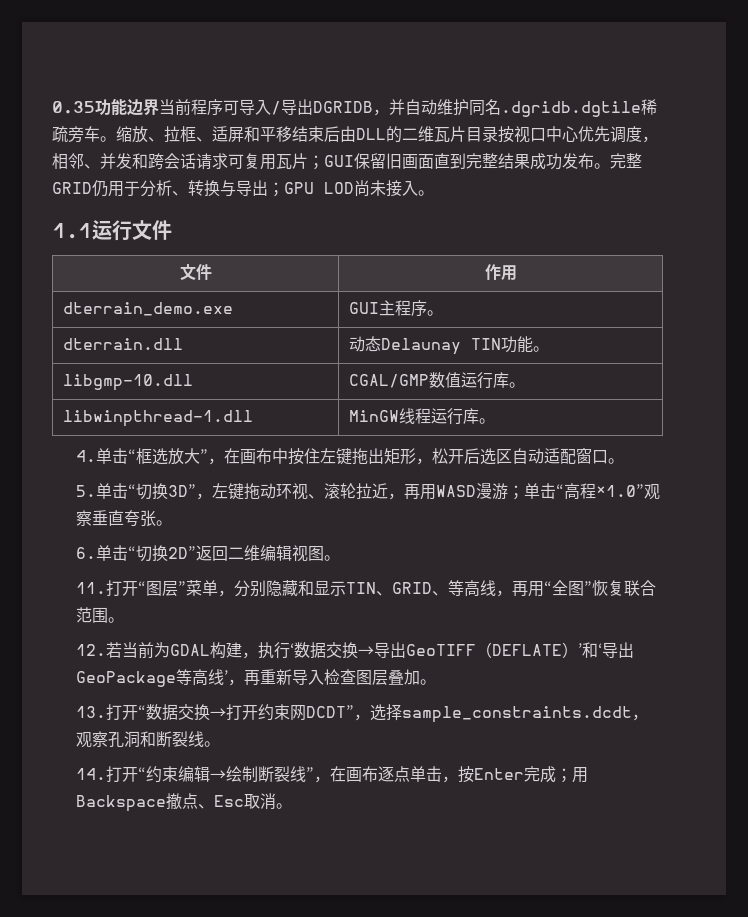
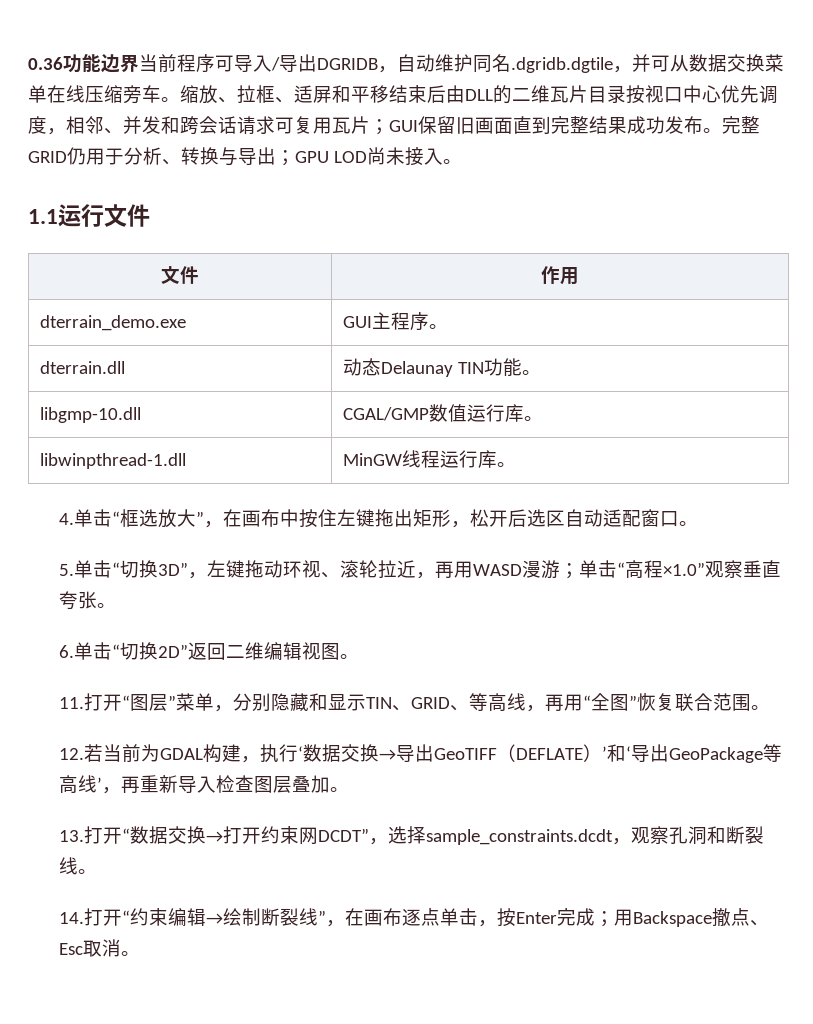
[52,101,95,114] 0.35 -> [28,57,63,70] 0.36
[389,99,405,115] 并 -> (397, 69) none
[641,99,657,115] [52,126,68,143] 稀疏 -> [613,54,784,73] [28,85,123,103] ，并可从数据交换菜单在线压缩

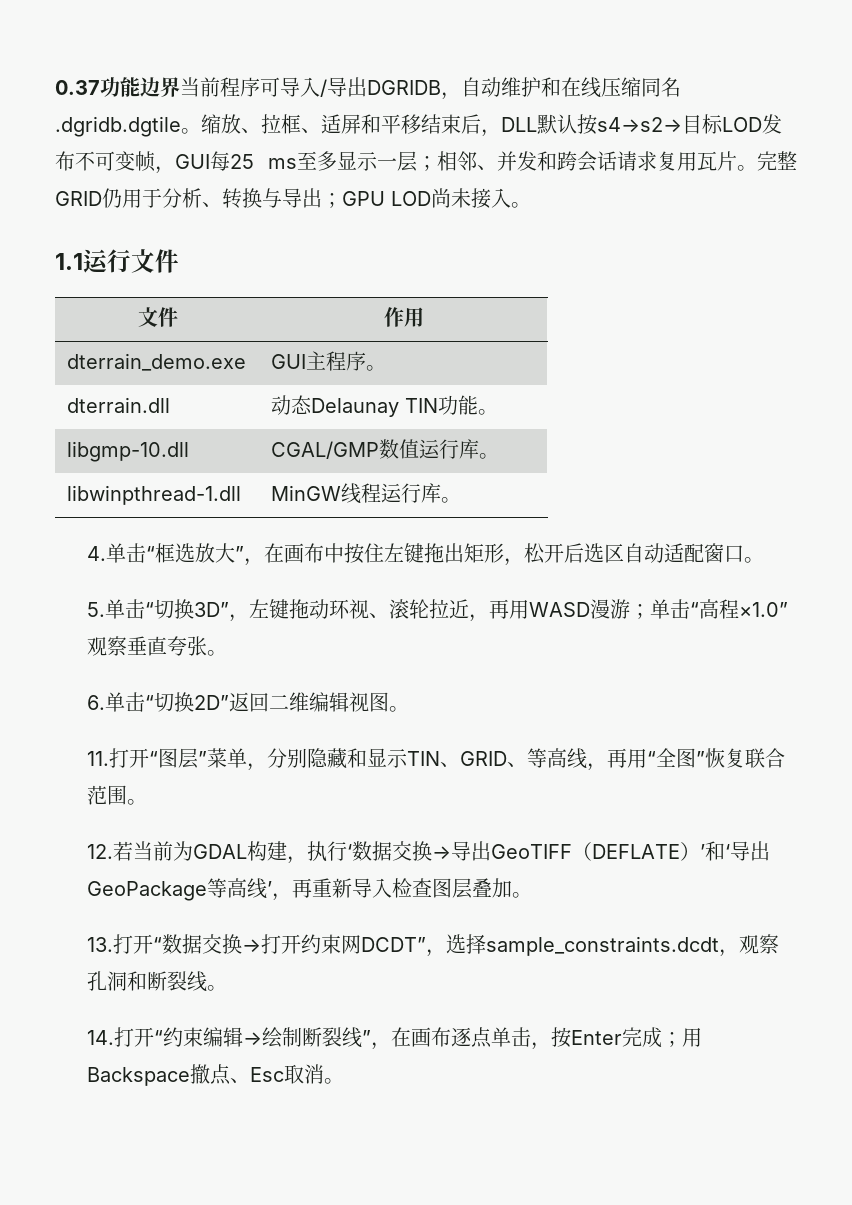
[28,57,63,70] 0.36 -> [55,80,100,95] 0.37
[473,54,784,73] [28,85,161,104] 同名.dgridb.dgtile，并可从数据交换菜单在线压缩旁车 -> [541,77,681,98] [55,116,181,137] 和在线压缩同名.dgridb.dgtile
[446,85,778,104] [28,116,66,135] 由DLL的二维瓦片目录按视口中心优先调度， -> [481,114,782,137] [55,151,437,174] ，DLL默认按s4→s2→目标LOD发布不可变帧，GUI每25 ms至多显示一层；
[275,117,294,134] 可 -> (657, 161) none
[370,116,703,135] ；GUI保留旧画面直到完整结果成功发布 -> (737, 161) none

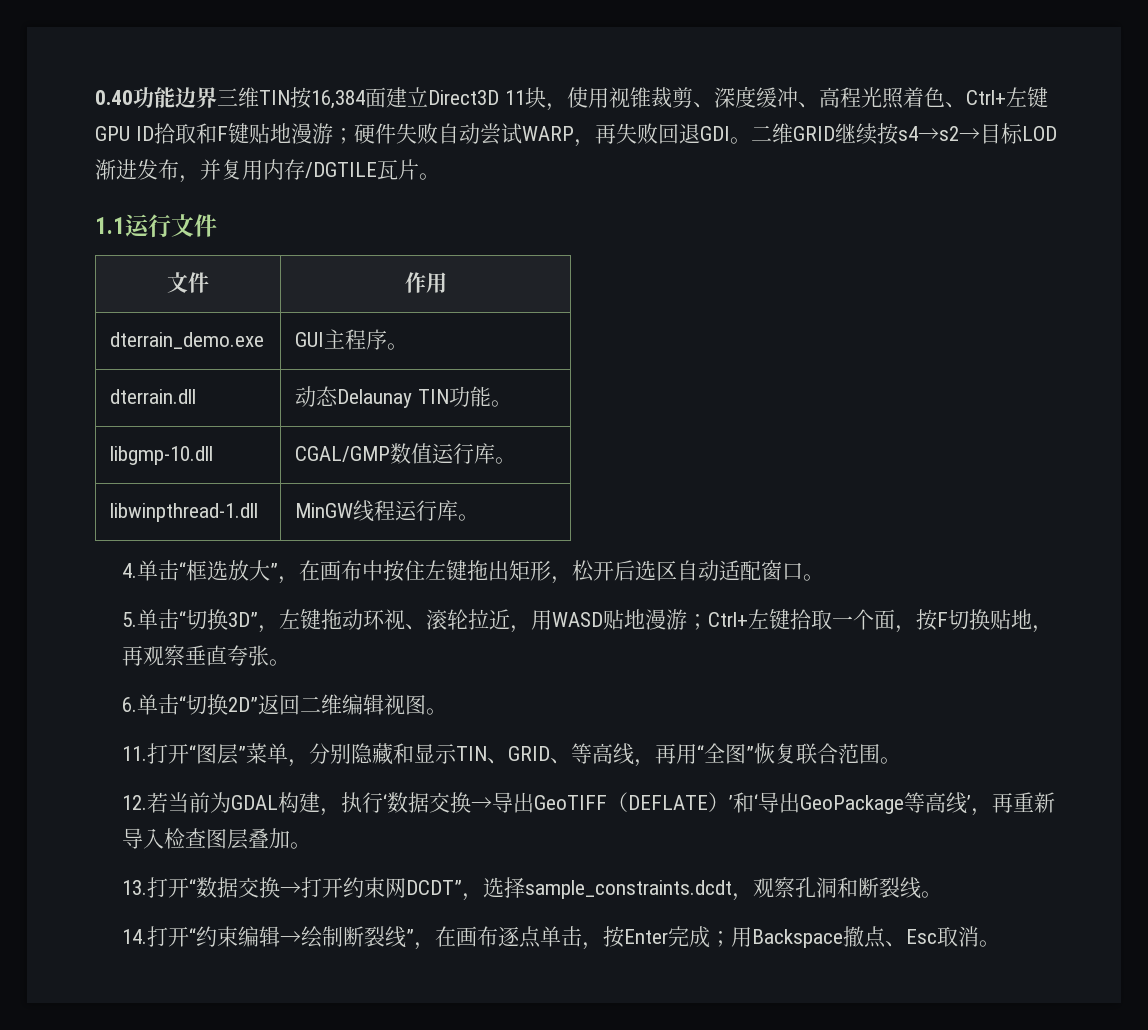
[55,80,100,95] 0.37 -> [95,90,133,105] 0.40
[180,77,681,100] [55,114,782,137] [55,151,797,174] [55,188,511,209] 当前程序可导入/导出DGRIDB，自动维护和在线压缩同名.dgridb.dgtile。缩放、拉框、适屏和平移结束后，DLL默认按s4→s2→目标LOD发布不可变帧，GUI每25 ms至多显示一层；相邻、并发和跨会话请求复用瓦片。完整GRID仍用于分析、转换与导出；GPU LOD尚未接入 -> [217,86,1048,111] [95,123,1057,147] [95,159,419,183] 三维TIN按16,384面建立Direct3D 11块，使用视锥裁剪、深度缓冲、高程光照着色、Ctrl+左键GPU ID拾取和F键贴地漫游；硬件失败自动尝试WARP，再失败回退GDI。二维GRID继续按s4→s2→目标LOD渐进发布，并复用内存/DGTILE瓦片
[489,599,789,619] 再用WASD漫游；单击“高程×1.0” -> [530,609,1053,633] [121,645,143,666] 用WASD贴地漫游；Ctrl+左键拾取一个面，按F切换贴地，再

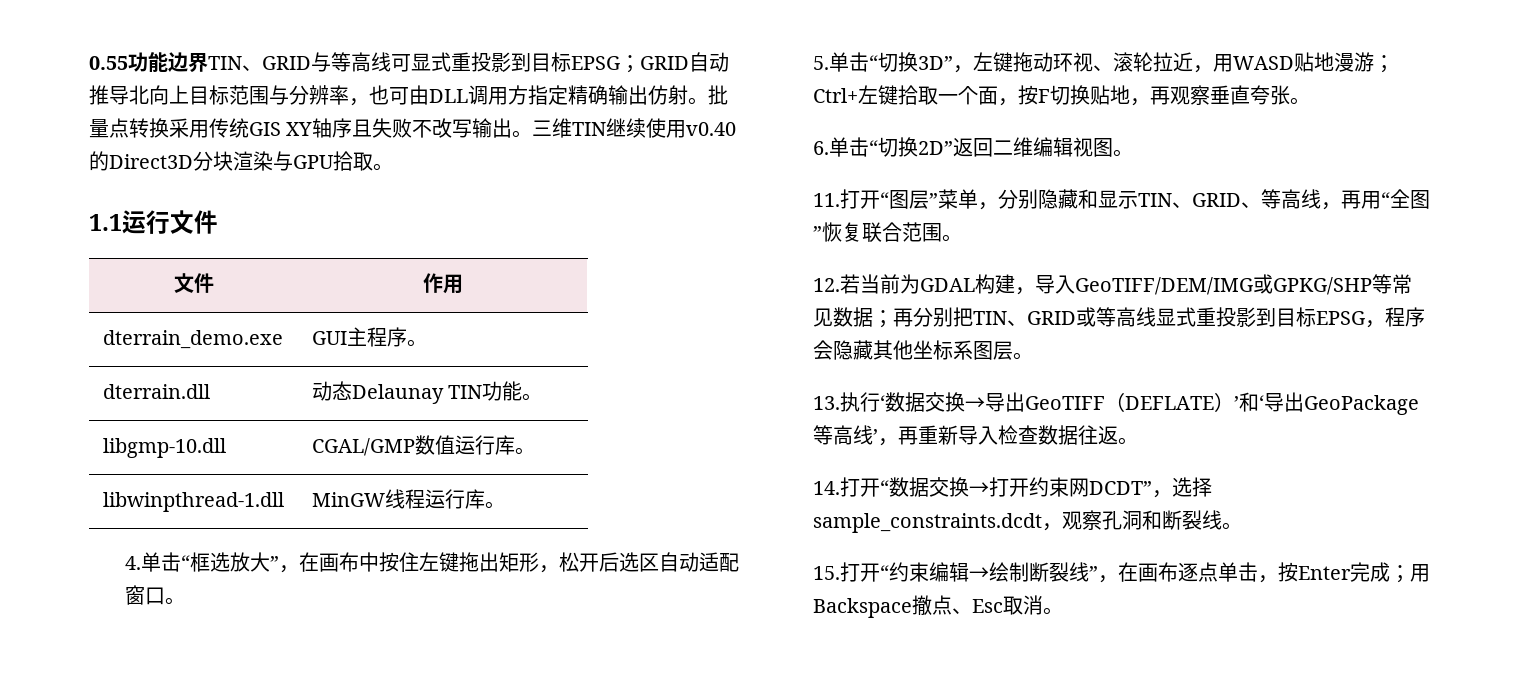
[95,90,133,105] 0.40 -> [89,56,128,70] 0.55
[217,86,1048,111] [95,123,1057,147] [95,159,419,183] 三维TIN按16,384面建立Direct3D 11块，使用视锥裁剪、深度缓冲、高程光照着色、Ctrl+左键GPU ID拾取和F键贴地漫游；硬件失败自动尝试WARP，再失败回退GDI。二维GRID继续按s4→s2→目标LOD渐进发布，并复用内存/DGTILE瓦片 -> [208,52,729,73] [89,85,728,106] [89,118,737,138] [89,151,373,171] TIN、GRID与等高线可显式重投影到目标EPSG；GRID自动推导北向上目标范围与分辨率，也可由DLL调用方指定精确输出仿射。批量点转换采用传统GIS XY轴序且失败不改写输出。三维TIN继续使用v0.40的Direct3D分块渲染与GPU拾取
(341, 812) none -> [1035,274,1413,295] [813,307,1426,328] [813,340,1034,360] [813,396,841,410] 导入GeoTIFF/DEM/IMG或GPKG/SHP等常见数据；再分别把TIN、GRID或等高线显式重投影到目标EPSG，程序会隐藏其他坐标系图层。 // 13.
[205,828,311,850] [121,880,147,895] 图层叠加。 // 13. -> [1038,425,1139,445] [813,481,841,495] 数据往返。 // 14.
[121,929,147,944] 14. -> [813,566,841,580] 15.

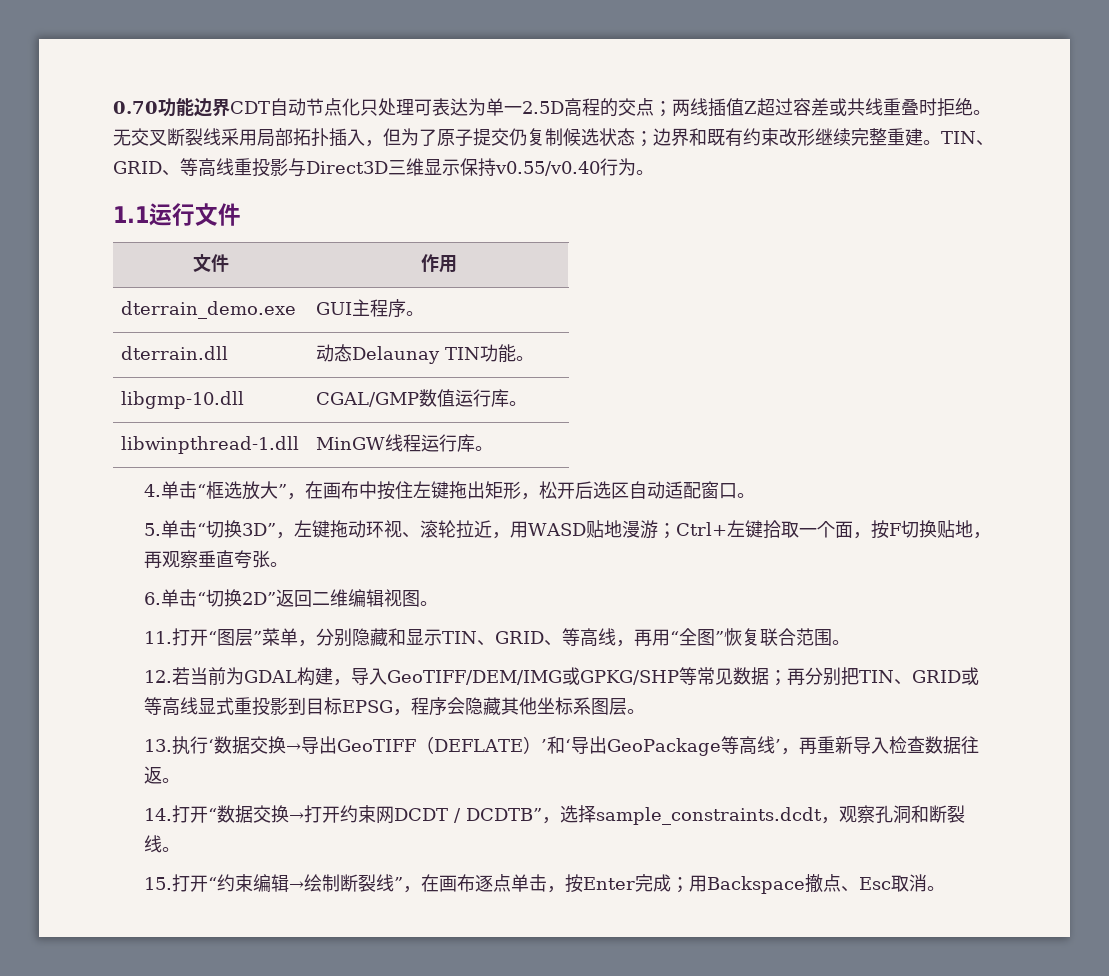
[89,56,128,70] 0.55 -> [113,101,158,114] 0.70
[208,52,729,73] [89,85,728,106] [89,118,737,138] [89,151,373,171] TIN、GRID与等高线可显式重投影到目标EPSG；GRID自动推导北向上目标范围与分辨率，也可由DLL调用方指定精确输出仿射。批量点转换采用传统GIS XY轴序且失败不改写输出。三维TIN继续使用v0.40的Direct3D分块渲染与GPU拾取 -> [230,98,991,117] [113,128,994,147] [113,158,636,177] CDT自动节点化只处理可表达为单一2.5D高程的交点；两线插值Z超过容差或共线重叠时拒绝。无交叉断裂线采用局部拓扑插入，但为了原子提交仍复制候选状态；边界和既有约束改形继续完整重建。TIN、GRID、等高线重投影与Direct3D三维显示保持v0.55/v0.40行为
[1089,481,1153,495] DCDT” -> [393,808,542,823] DCDT / DCDTB”

